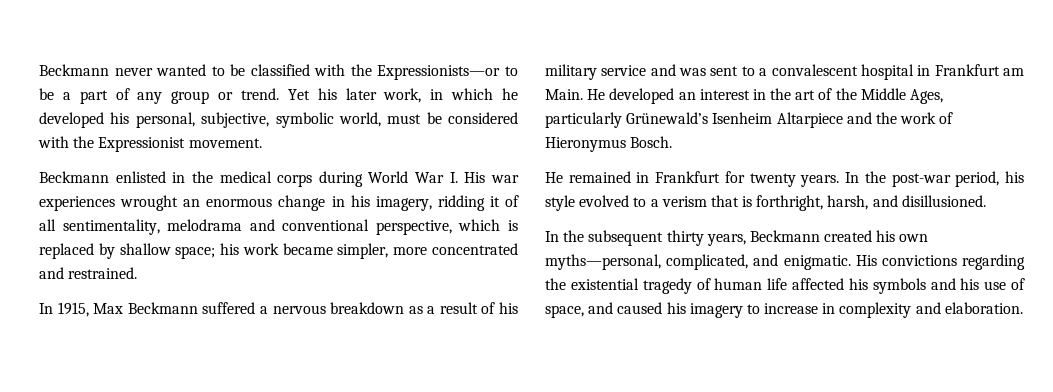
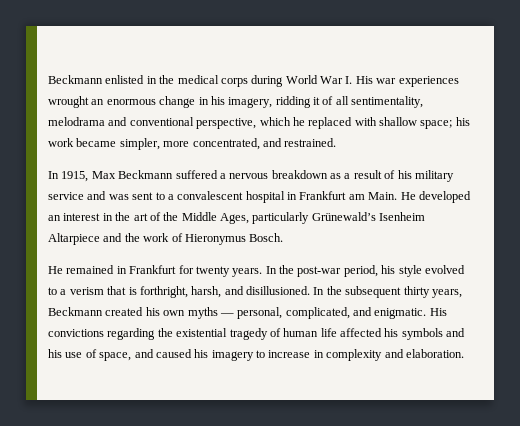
[39,64,518,80] [39,88,518,104] [39,112,518,128] [38,136,262,152] [39,171,109,183] Beckmann never wanted to be classified with the Expressionists—or to be a part of any group or trend. Yet his later work, in which he developed his personal, subjective, symbolic world, must be considered with the Expressionist movement. // Beckmann -> [48,75,103,84] Beckmann
[507,220,518,231] [39,243,115,259] is replaced by -> [292,117,377,129] he replaced with
[431,243,518,255] concentrated -> [192,138,260,150] concentrated,
(986, 201) // -> (310, 290) none
[545,254,661,270] myths—personal, -> [187,307,283,319] myths — personal,

